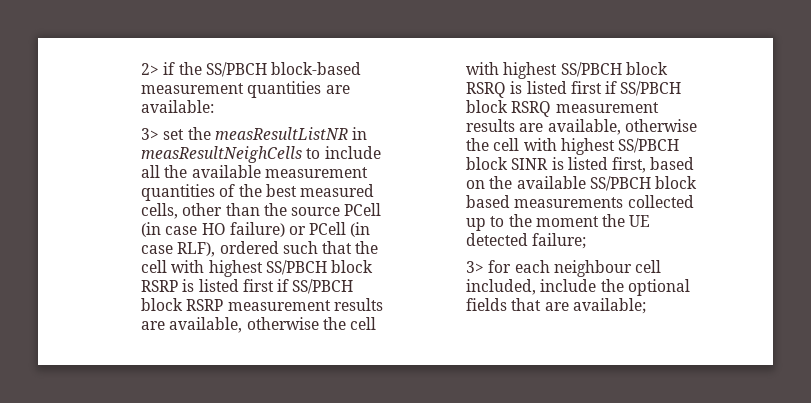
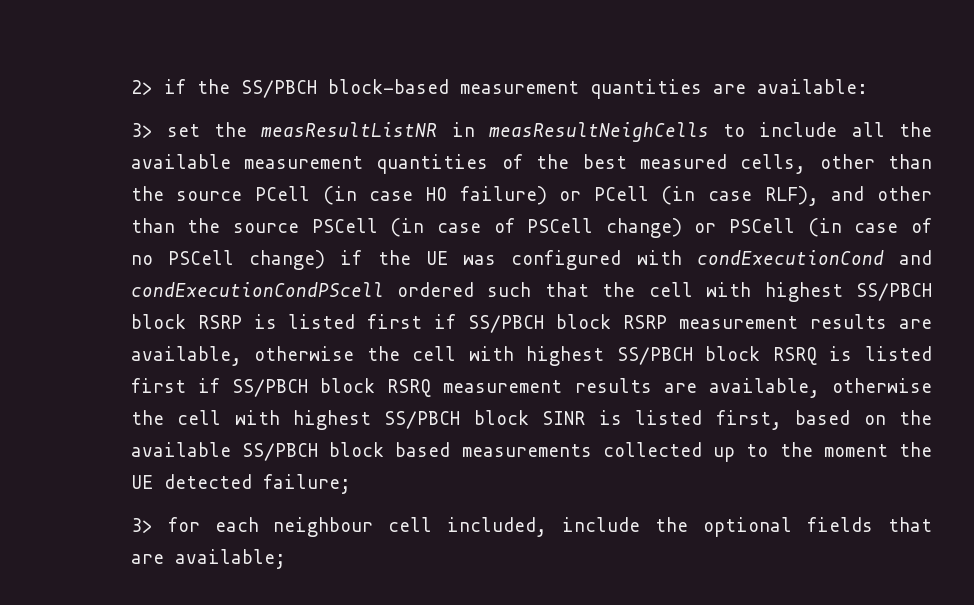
(216, 249) none -> [831,186,932,201] [130,218,932,238] [130,250,932,270] [130,282,384,298] and other than the source PSCell (in case of PSCell change) or PSCell (in case of no PSCell change) if the UE was configured with condExecutionCond and condExecutionCondPScell

